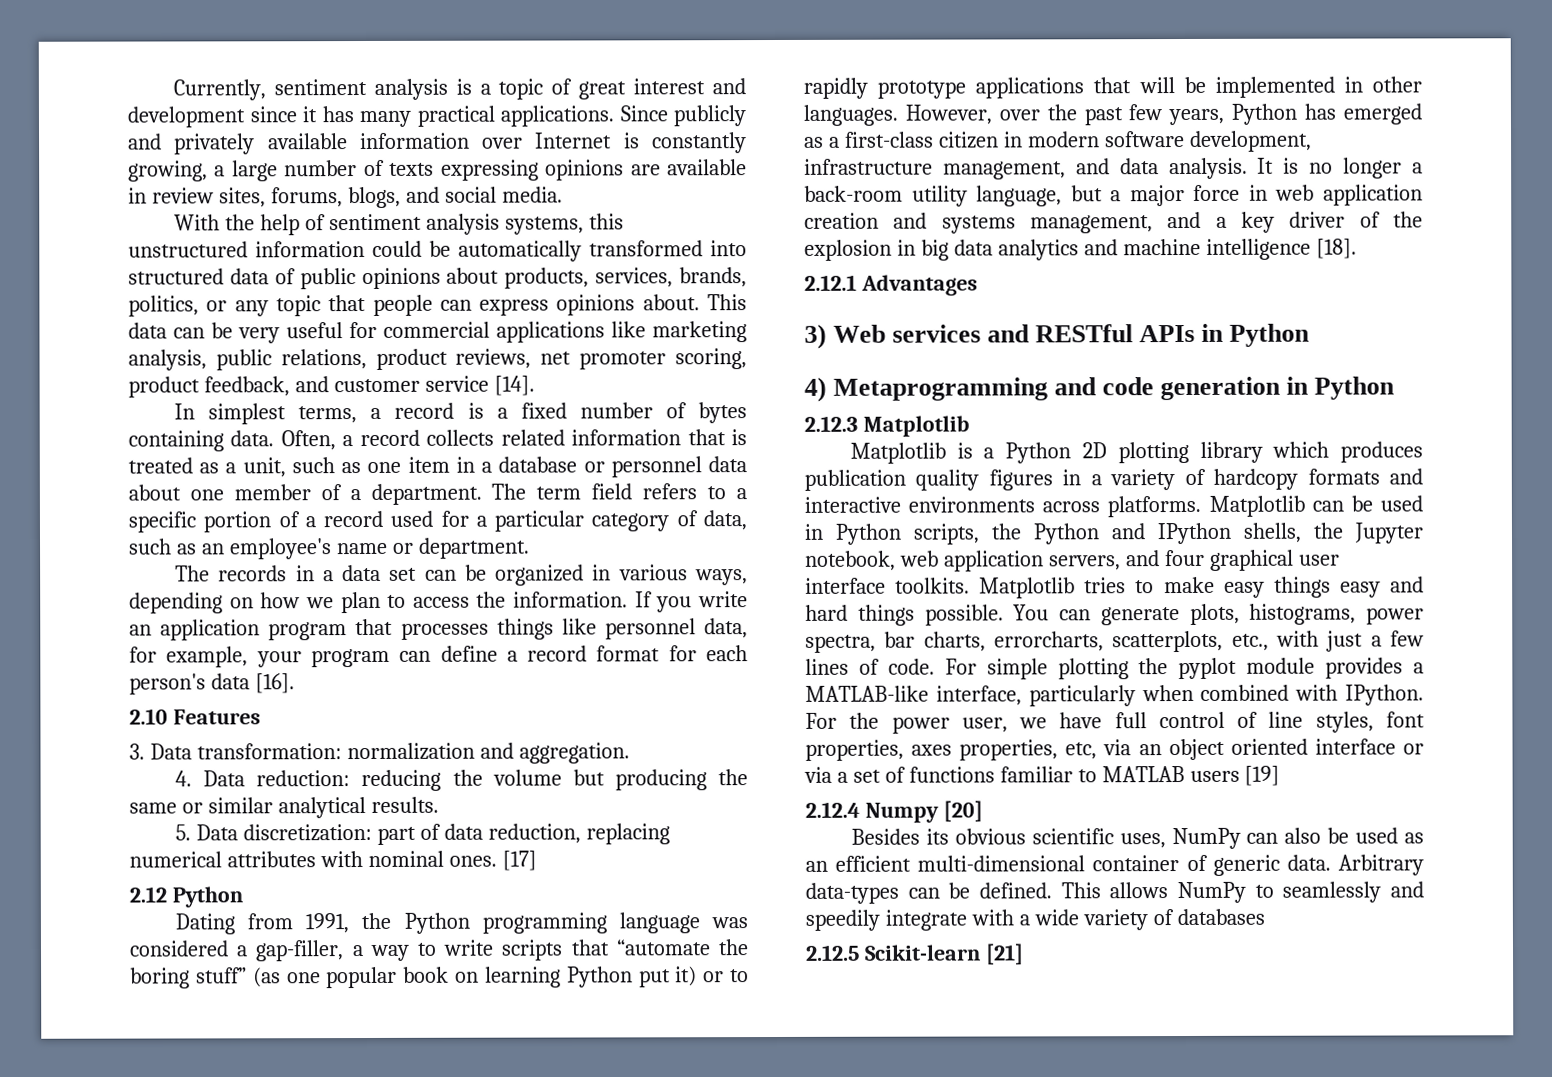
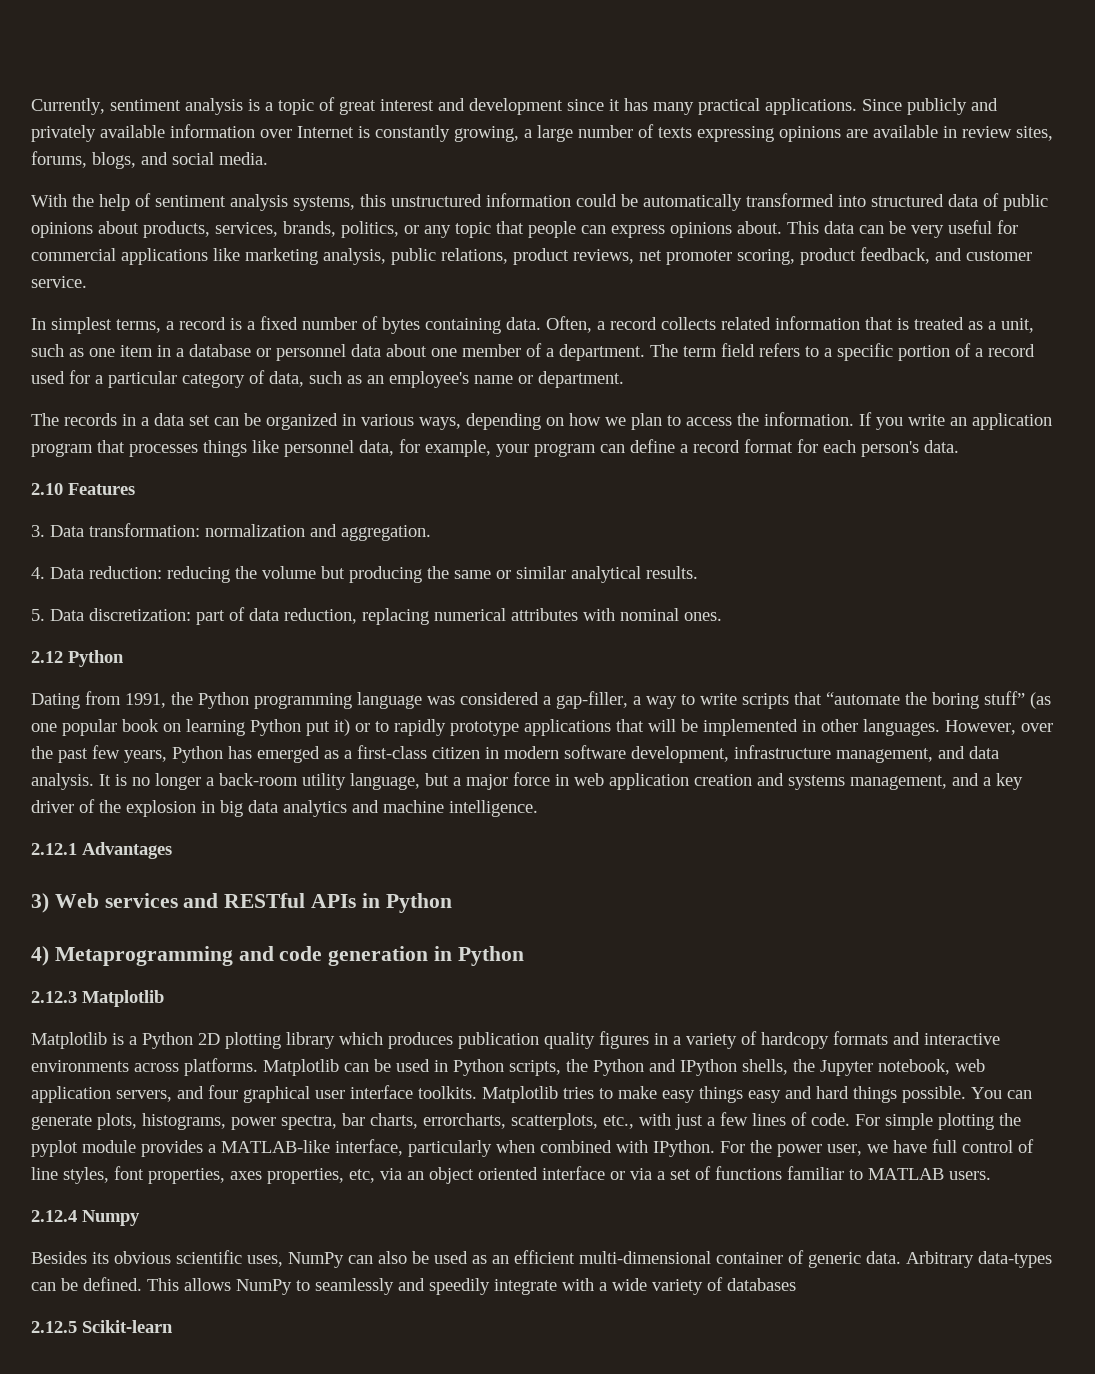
[424,375,535,396] service [14]. -> [31,276,87,288] service.
[210,673,295,694] data [16]. -> [924,440,959,453] data.
[501,850,537,871] [17] -> (722, 616) none
[1205,238,1357,260] intelligence [18]. -> [449,800,538,817] intelligence.
[1189,765,1281,786] users [19] -> [949,1171,991,1180] users.
[942,800,983,822] [20] -> (140, 1218) none
[984,943,1024,965] [21] -> (173, 1326) none

